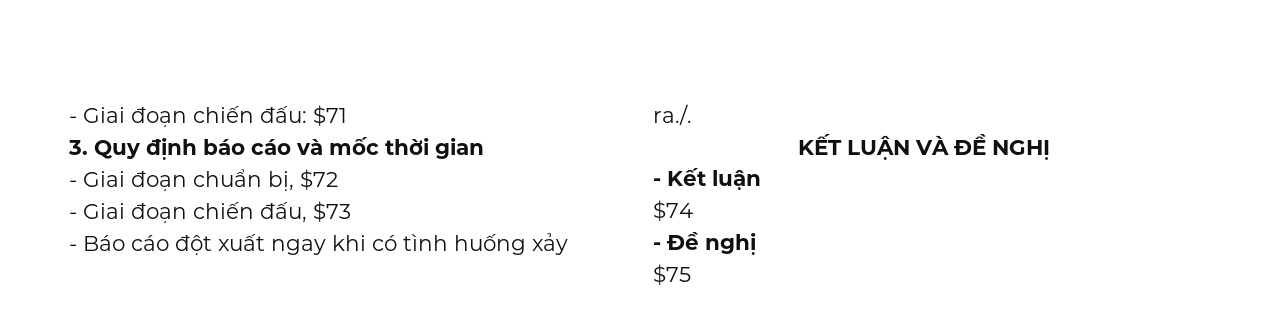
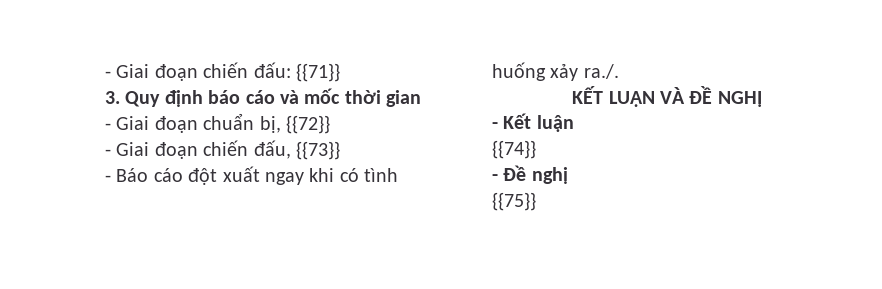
[313,105,347,126] $71 -> [296,63,340,82] {{71}}
[300,169,338,190] $72 -> [286,115,330,134] {{72}}
[313,201,351,222] $73 -> [296,141,340,160] {{73}}
[653,200,693,221] $74 -> [492,140,536,159] {{74}}
[653,264,691,285] $75 -> [492,192,536,211] {{75}}

